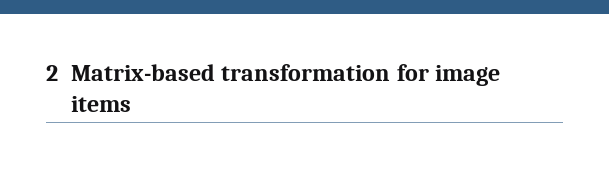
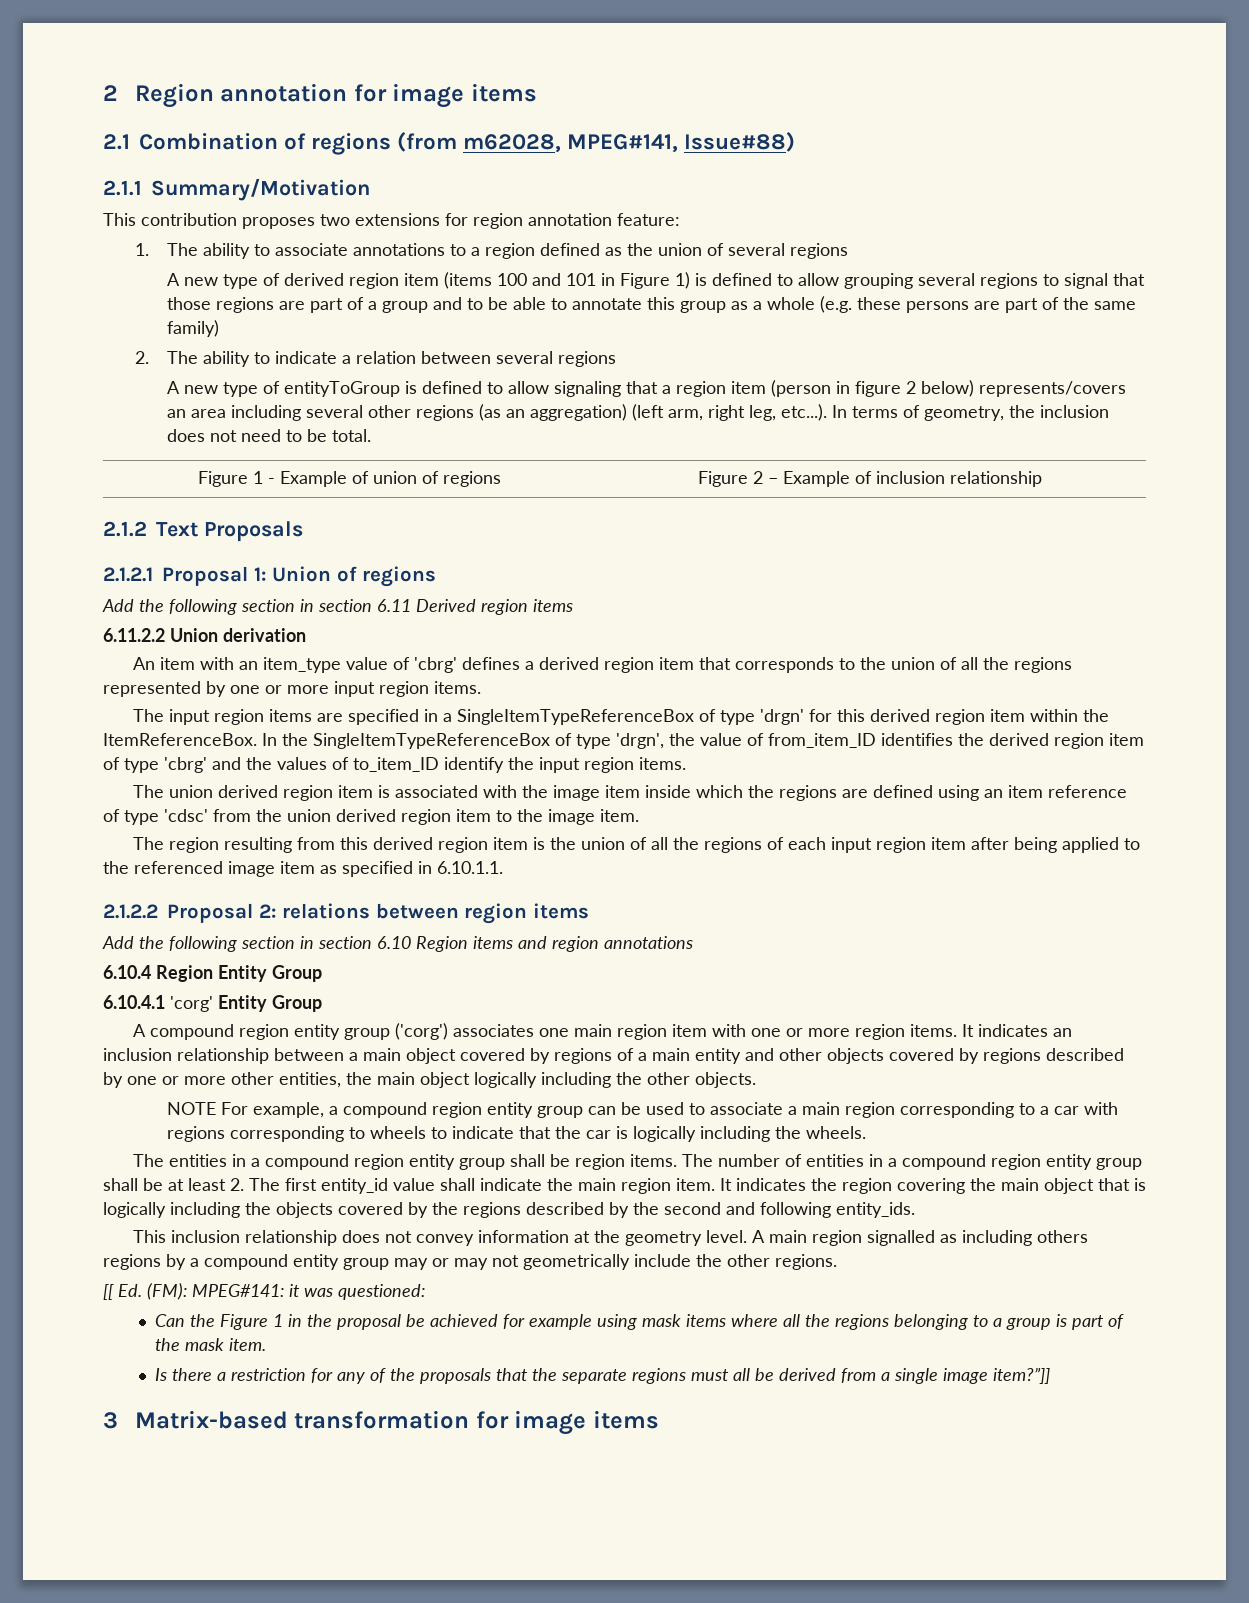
[46,65,58,81] 2 -> [103,83,537,108] [103,132,796,155] [103,178,370,201] [103,213,680,229] [134,243,848,259] [166,272,1145,289] [166,296,1136,313] [166,320,219,337] [134,351,616,367] [166,380,1126,397] [166,404,1109,421] [166,429,371,442] [197,471,501,487] [698,471,1042,487] [103,521,303,542] [103,566,437,587] [102,599,573,615] [103,628,306,642] [133,657,1073,673] [103,681,481,697] [133,709,1110,725] [103,733,1144,749] [103,757,686,773] [133,785,1128,801] [103,809,639,825] [133,837,1141,853] [103,861,503,877] [103,903,589,924] [102,936,693,952] [103,965,322,982] [103,995,322,1012] [133,1023,1073,1040] [103,1048,1124,1064] [103,1072,756,1088] [166,1102,1118,1118] [166,1126,866,1142] [133,1154,1143,1170] [103,1178,1146,1194] [103,1202,915,1218] [133,1230,1089,1246] [103,1254,837,1270] [103,1283,425,1300] [154,1314,1124,1330] [154,1338,266,1351] [154,1367,1050,1384] [103,1412,118,1429] 2 Region annotation for image items // 2.1 Combination of regions (from m62028, MPEG#141, Issue#88) // 2.1.1 Summary/Motivation // This contribution proposes two extensions for region annotation feature: // 1. The ability to associate annotations to a region defined as the union of several regions // A new type of derived region item (items 100 and 101 in Figure 1) is defined to allow grouping several regions to signal that those regions are part of a group and to be able to annotate this group as a whole (e.g. these persons are part of the same family) // 2. The ability to indicate a relation between several regions // A new type of entityToGroup is defined to allow signaling that a region item (person in figure 2 below) represents/covers an area including several other regions (as an aggregation) (left arm, right leg, etc...). In terms of geometry, the inclusion does not need to be total. // Figure 1 - Example of union of regions | Figure 2 – Example of inclusion relationship // 2.1.2 Text Proposals // 2.1.2.1 Proposal 1: Union of regions // Add the following section in section 6.11 Derived region items // 6.11.2.2 Union derivation // An item with an item_type value of 'cbrg' defines a derived region item that corresponds to the union of all the regions represented by one or more input region items. // The input region items are specified in a SingleItemTypeReferenceBox of type 'drgn' for this derived region item within the ItemReferenceBox. In the SingleItemTypeReferenceBox of type 'drgn', the value of from_item_ID identifies the derived region item of type 'cbrg' and the values of to_item_ID identify the input region items. // The union derived region item is associated with the image item inside which the regions are defined using an item reference of type 'cdsc' from the union derived region item to the image item. // The region resulting from this derived region item is the union of all the regions of each input region item after being applied to the referenced image item as specified in 6.10.1.1. // 2.1.2.2 Proposal 2: relations between region items // Add the following section in section 6.10 Region items and region annotations // 6.10.4 Region Entity Group // 6.10.4.1 'corg' Entity Group // A compound region entity group ('corg') associates one main region item with one or more region items. It indicates an inclusion relationship between a main object covered by regions of a main entity and other objects covered by regions described by one or more other entities, the main object logically including the other objects. // NOTE For example, a compound region entity group can be used to associate a main region corresponding to a car with regions corresponding to wheels to indicate that the car is logically including the wheels. // The entities in a compound region entity group shall be region items. The number of entities in a compound region entity group shall be at least 2. The first entity_id value shall indicate the main region item. It indicates the region covering the main object that is logically including the objects covered by the regions described by the second and following entity_ids. // This inclusion relationship does not convey information at the geometry level. A main region signalled as including others regions by a compound entity group may or may not geometrically include the other regions. // [[ Ed. (FM): MPEG#141: it was questioned: // Can the Figure 1 in the proposal be achieved for example using mask items where all the regions belonging to a group is part of the mask item. // Is there a restriction for any of the proposals that the separate regions must all be derived from a single image item?”]] // 3

